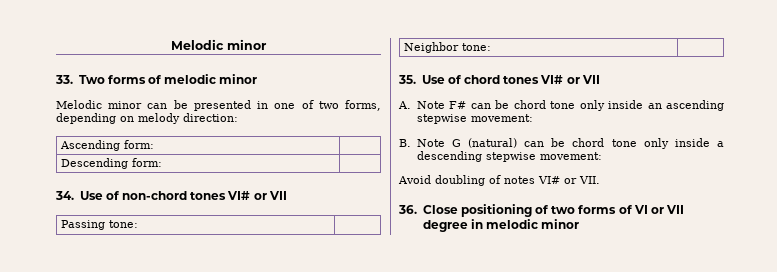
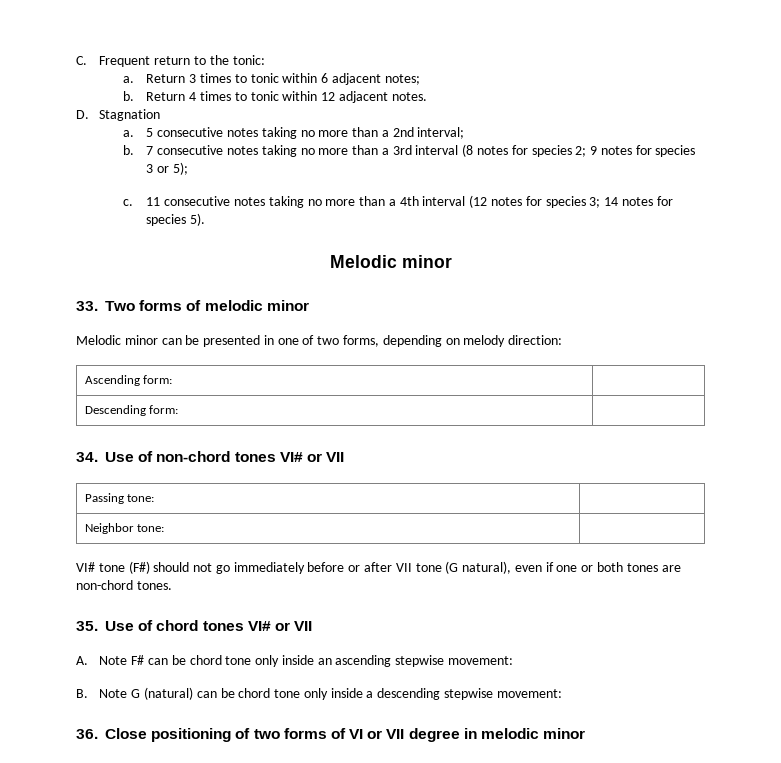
(171, 44) none -> [76,55,265,67] [122,73,420,85] [122,91,427,103] [76,109,161,121] [122,127,465,139] [122,144,696,157] [146,162,188,175] [122,195,673,208] [146,213,206,226] C. Frequent return to the tonic: // a. Return 3 times to tonic within 6 adjacent notes; // b. Return 4 times to tonic within 12 adjacent notes. // D. Stagnation // a. 5 consecutive notes taking no more than a 2nd interval; // b. 7 consecutive notes taking no more than a 3rd interval (8 notes for species 2; 9 notes for species 3 or 5); // c. 11 consecutive notes taking no more than a 4th interval (12 notes for species 3; 14 notes for species 5). //
(492, 47) none -> [76,561,681,574] [76,580,172,590] // VI# tone (F#) should not go immediately before or after VII tone (G natural), even if one or both tones are non-chord tones.
[398,175,600,186] // Avoid doubling of notes VI# or VII. -> (562, 693) none

